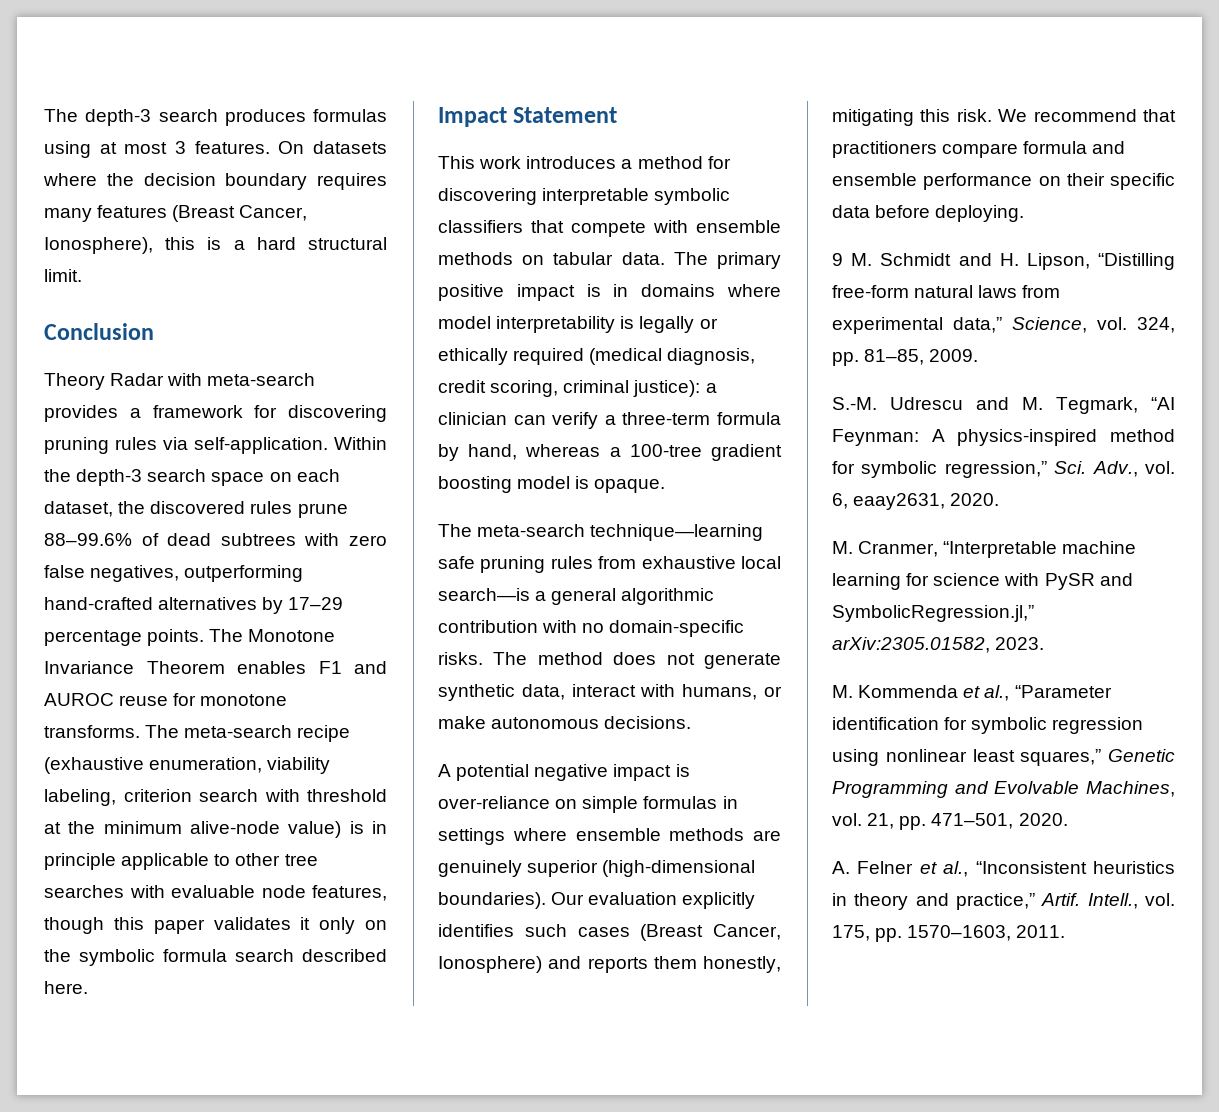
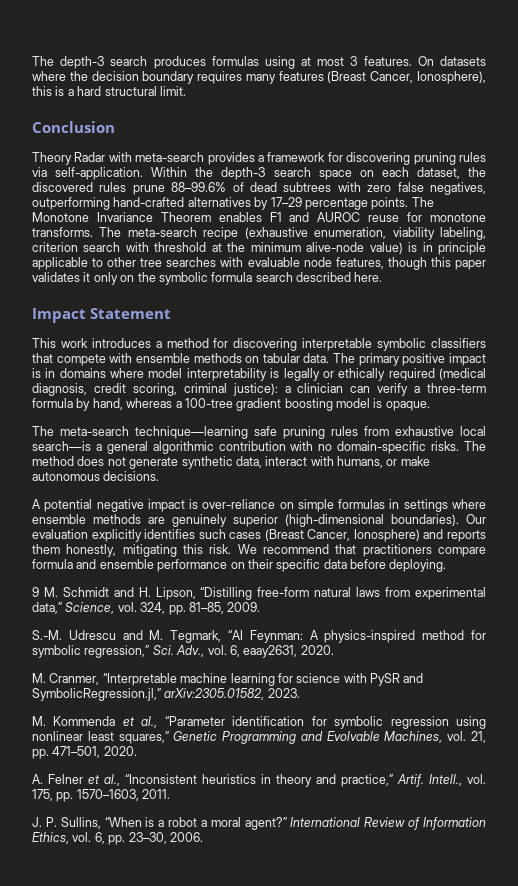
(1066, 931) none -> [32,817,487,830] [32,832,203,845] // J. P. Sullins, “When is a robot a moral agent?” International Review of Information Ethics, vol. 6, pp. 23–30, 2006.

